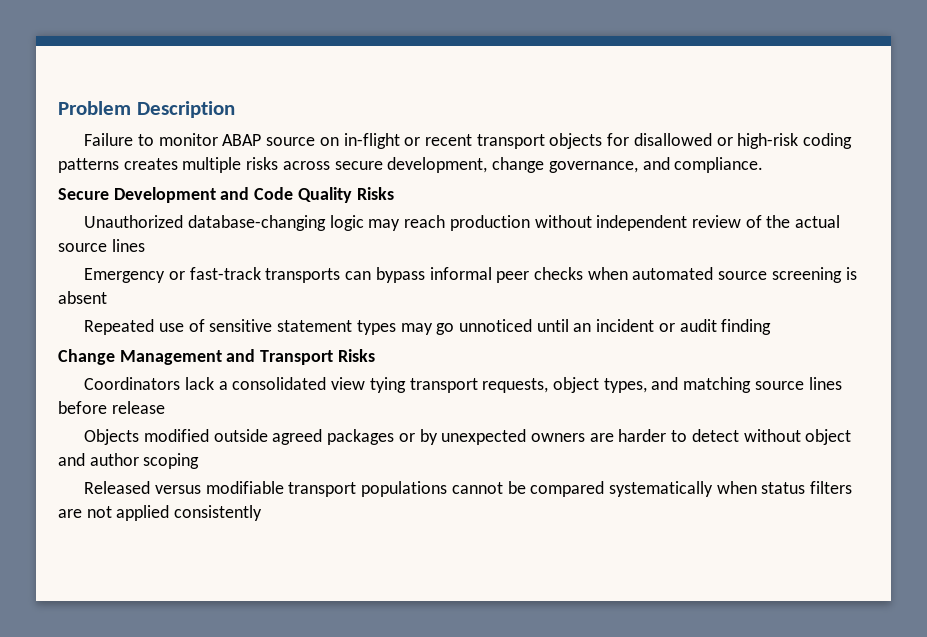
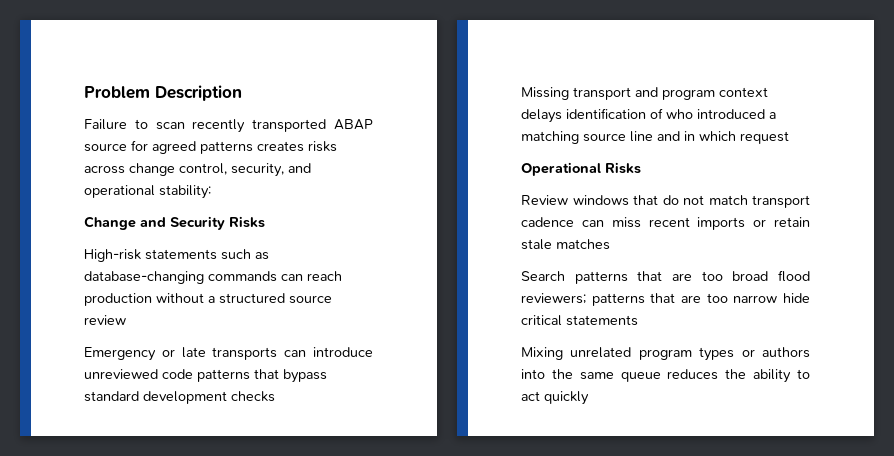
[158,133,853,149] monitor ABAP source on in-flight or recent transport objects for disallowed or high-risk coding -> [155,119,373,133] [84,140,196,154] scan recently transported ABAP source for agreed
[182,157,242,173] multiple -> (304, 146) none
[334,157,764,173] [58,187,394,203] [84,215,841,231] [58,239,145,252] secure development, change governance, and compliance. // Secure Development and Code Quality Risks // Unauthorized database-changing logic may reach production without independent review of the actual source lines -> [129,163,311,177] [84,185,211,199] [84,216,265,230] [84,249,269,262] [84,271,342,284] [84,293,332,306] [84,315,126,325] change control, security, and operational stability: // Change and Security Risks // High-risk statements such as database-changing commands can reach production without a structured source review
[189,267,261,280] fast-track -> [181,347,206,358] late
[375,267,857,283] [58,291,107,304] [84,319,772,335] [58,349,375,365] [84,377,842,393] [58,401,165,414] [84,429,852,445] [58,453,200,469] [84,481,853,497] [58,505,263,521] bypass informal peer checks when automated source screening is absent // Repeated use of sensitive statement types may go unnoticed until an incident or audit finding // Change Management and Transport Risks // Coordinators lack a consolidated view tying transport requests, object types, and matching source lines before release // Objects modified outside agreed packages or by unexpected owners are harder to detect without object and author scoping // Released versus modifiable transport populations cannot be compared systematically when status filters are not applied consistently -> [313,347,373,357] [84,369,327,383] [84,391,275,404] [521,87,768,100] [521,108,776,123] [521,131,789,144] [521,162,641,176] [521,195,810,208] [521,217,810,230] [521,239,610,250] [521,270,810,284] [521,293,810,306] [521,315,638,326] [521,347,810,361] [521,369,810,383] [521,391,589,405] introduce unreviewed code patterns that bypass standard development checks // Missing transport and program context delays identification of who introduced a matching source line and in which request // Operational Risks // Review windows that do not match transport cadence can miss recent imports or retain stale matches // Search patterns that are too broad flood reviewers; patterns that are too narrow hide critical statements // Mixing unrelated program types or authors into the same queue reduces the ability to act quickly

